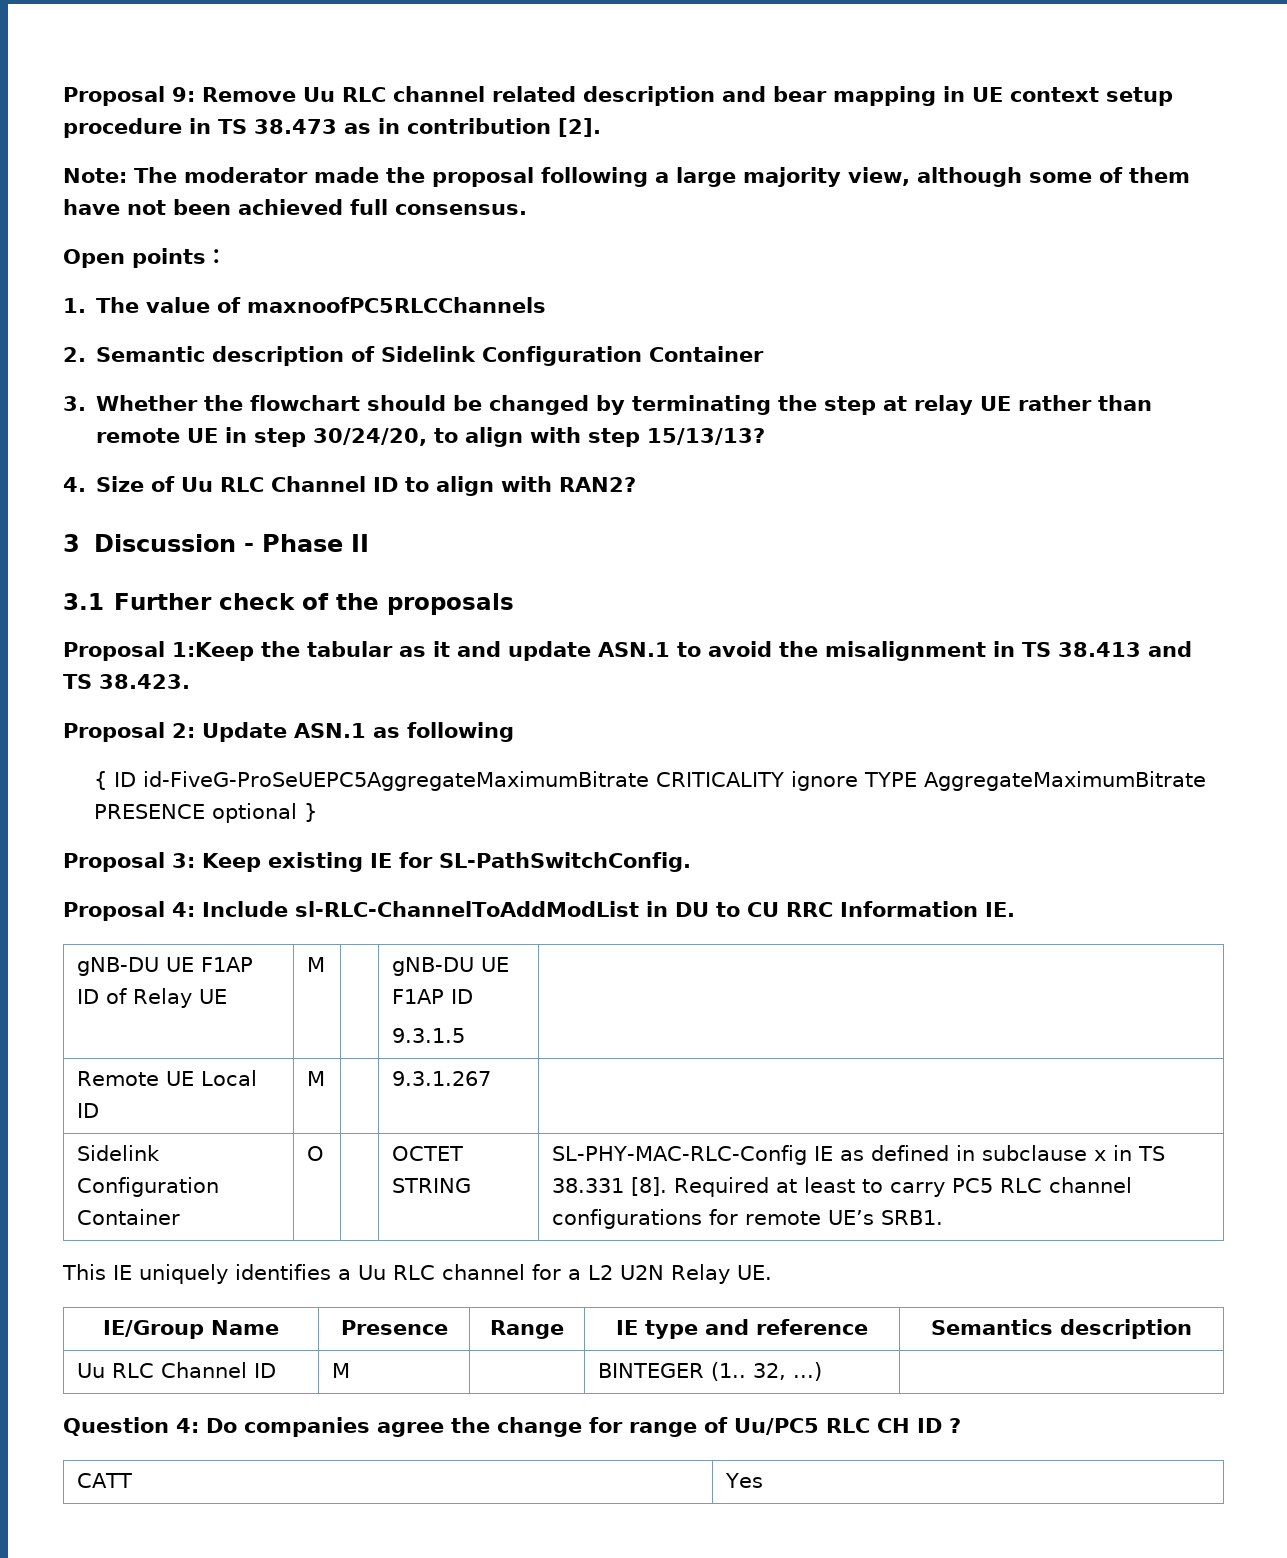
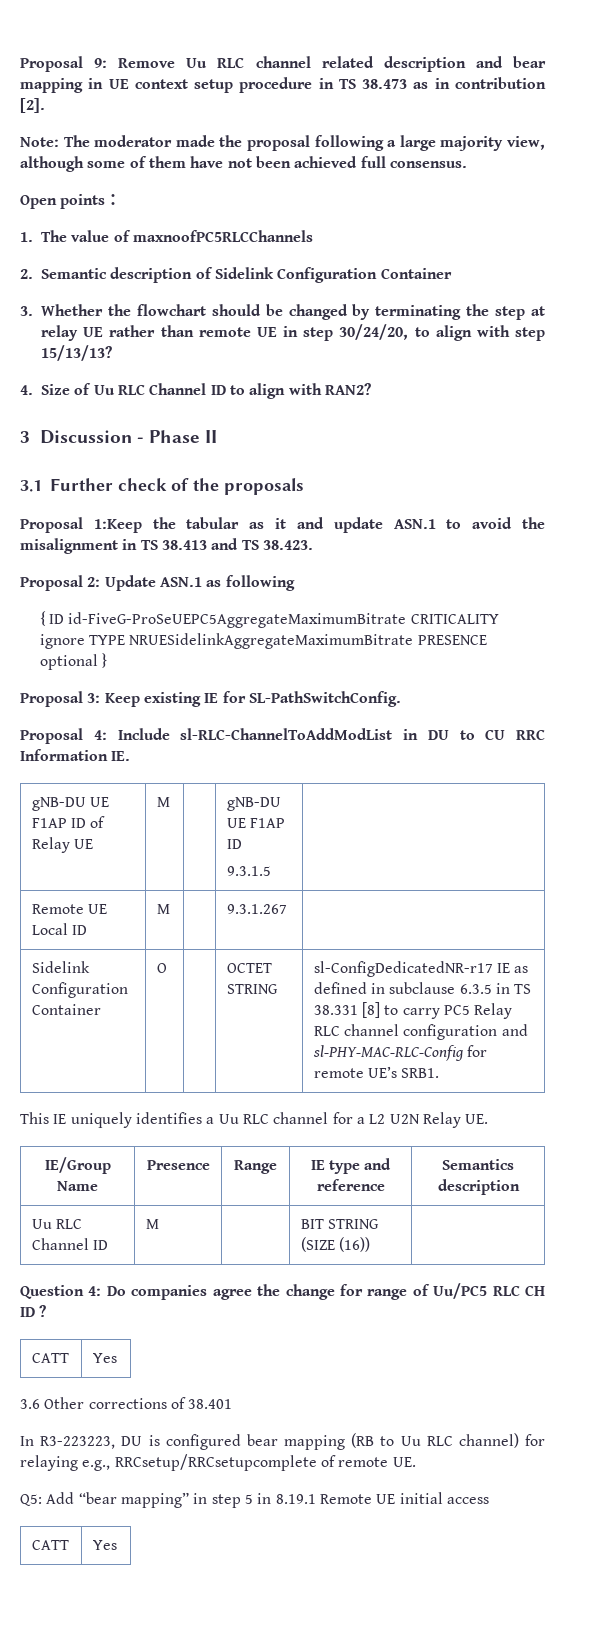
[924,771,1207,791] AggregateMaximumBitrate -> [129,633,414,649] NRUESidelinkAggregateMaximumBitrate
[552,1145,808,1165] SL-PHY-MAC-RLC-Config -> [313,961,493,977] sl-ConfigDedicatedNR-r17
[1094,1150,1107,1161] x -> [459,984,492,994] 6.3.5
[631,1177,856,1197] [8]. Required at least -> [362,1002,381,1018] [8]
[1000,1177,1133,1193] [552,1209,703,1229] RLC channel configurations -> [474,1003,513,1019] [313,1024,528,1040] [312,1045,464,1061] Relay RLC channel configuration and sl-PHY-MAC-RLC-Config
[598,1362,823,1381] BINTEGER (1.. 32, ...) -> [300,1219,380,1229] [300,1237,371,1252] BIT STRING (SIZE (16))
(764, 1480) none -> [20,1397,233,1409] [20,1433,546,1450] [20,1454,416,1471] [20,1492,489,1508] [31,1540,69,1550] [92,1540,117,1550] // 3.6 Other corrections of 38.401 // In R3-223223, DU is configured bear mapping (RB to Uu RLC channel) for relaying e.g., RRCsetup/RRCsetupcomplete of remote UE. // Q5: Add “bear mapping” in step 5 in 8.19.1 Remote UE initial access // CATT | Yes

